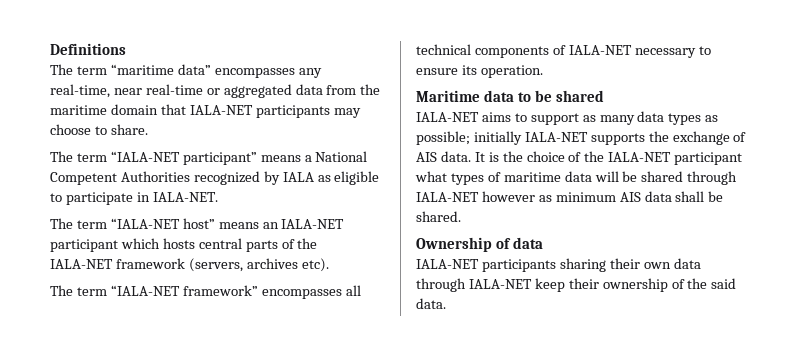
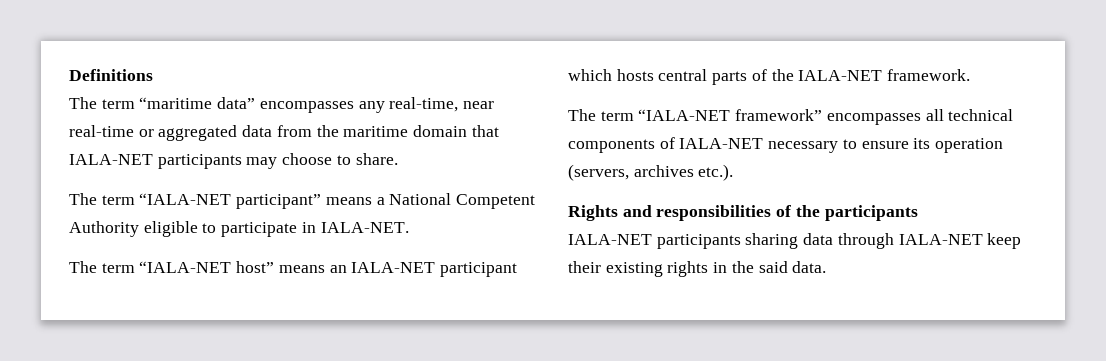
[120,171,331,185] Authorities recognized by IALA as -> [69,221,139,237] Authority
[115,258,329,272] framework (servers, archives etc). -> [887,69,971,81] framework.
[480,65,543,78] [416,90,604,102] [416,111,719,125] [416,131,747,145] [416,151,743,165] [415,171,738,185] [416,191,724,202] [416,211,461,222] [416,237,543,252] operation. // Maritime data to be shared // IALA-NET aims to support as many data types as possible; initially IALA-NET supports the exchange of AIS data. It is the choice of the IALA-NET participant what types of maritime data will be shared through IALA-NET however as minimum AIS data shall be shared. // Ownership of data -> [935,138,1004,153] [568,164,734,181] [568,205,918,221] operation (servers, archives etc.). // Rights and responsibilities of the participants
[609,258,671,269] their own -> (799, 241) none
[602,278,685,292] ownership of -> [605,261,728,277] existing rights in

